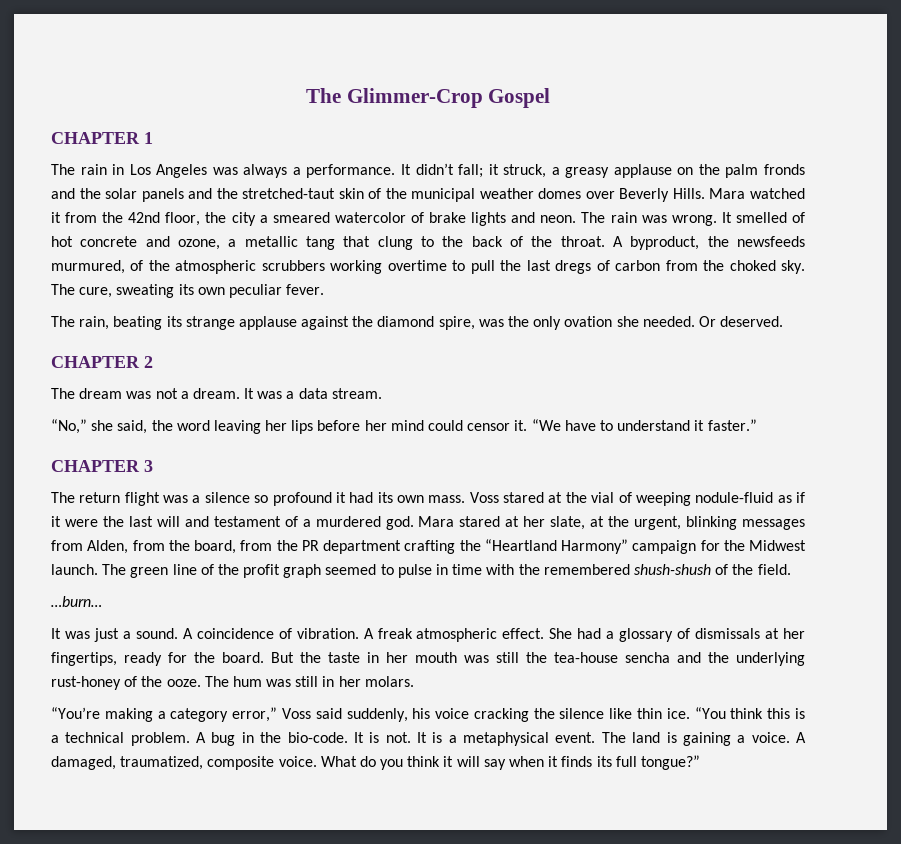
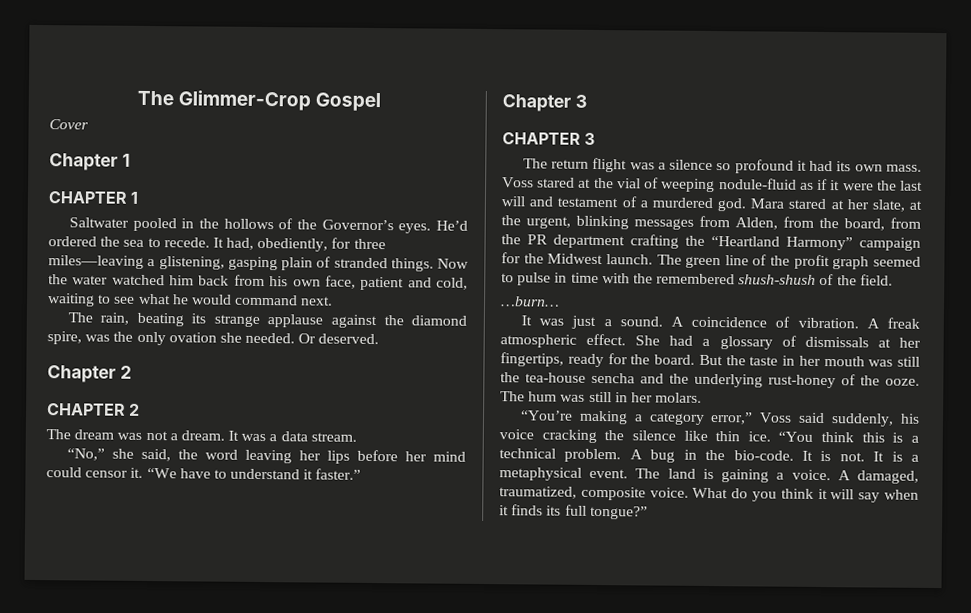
(551, 98) none -> [49,119,89,130] [49,153,131,171] // Cover // Chapter 1
[51,163,805,178] [51,188,805,202] [51,212,805,226] [51,236,805,250] [51,260,806,274] [51,284,325,298] The rain in Los Angeles was always a performance. It didn’t fall; it struck, a greasy applause on the palm fronds and the solar panels and the stretched-taut skin of the municipal weather domes over Beverly Hills. Mara watched it from the 42nd floor, the city a smeared watercolor of brake lights and neon. The rain was wrong. It smelled of hot concrete and ozone, a metallic tang that clung to the back of the throat. A byproduct, the newsfeeds murmured, of the atmospheric scrubbers working overtime to pull the last dregs of carbon from the choked sky. The cure, sweating its own peculiar fever. -> [68,217,468,234] [48,236,386,252] [48,255,469,272] [48,274,469,291] [47,293,334,307] Saltwater pooled in the hollows of the Governor’s eyes. He’d ordered the sea to recede. It had, obediently, for three miles—leaving a glistening, gasping plain of stranded things. Now the water watched him back from his own face, patient and cold, waiting to see what he would command next.
(784, 321) none -> [47,365,132,383] // Chapter 2
(757, 425) none -> [502,94,587,112] // Chapter 3

